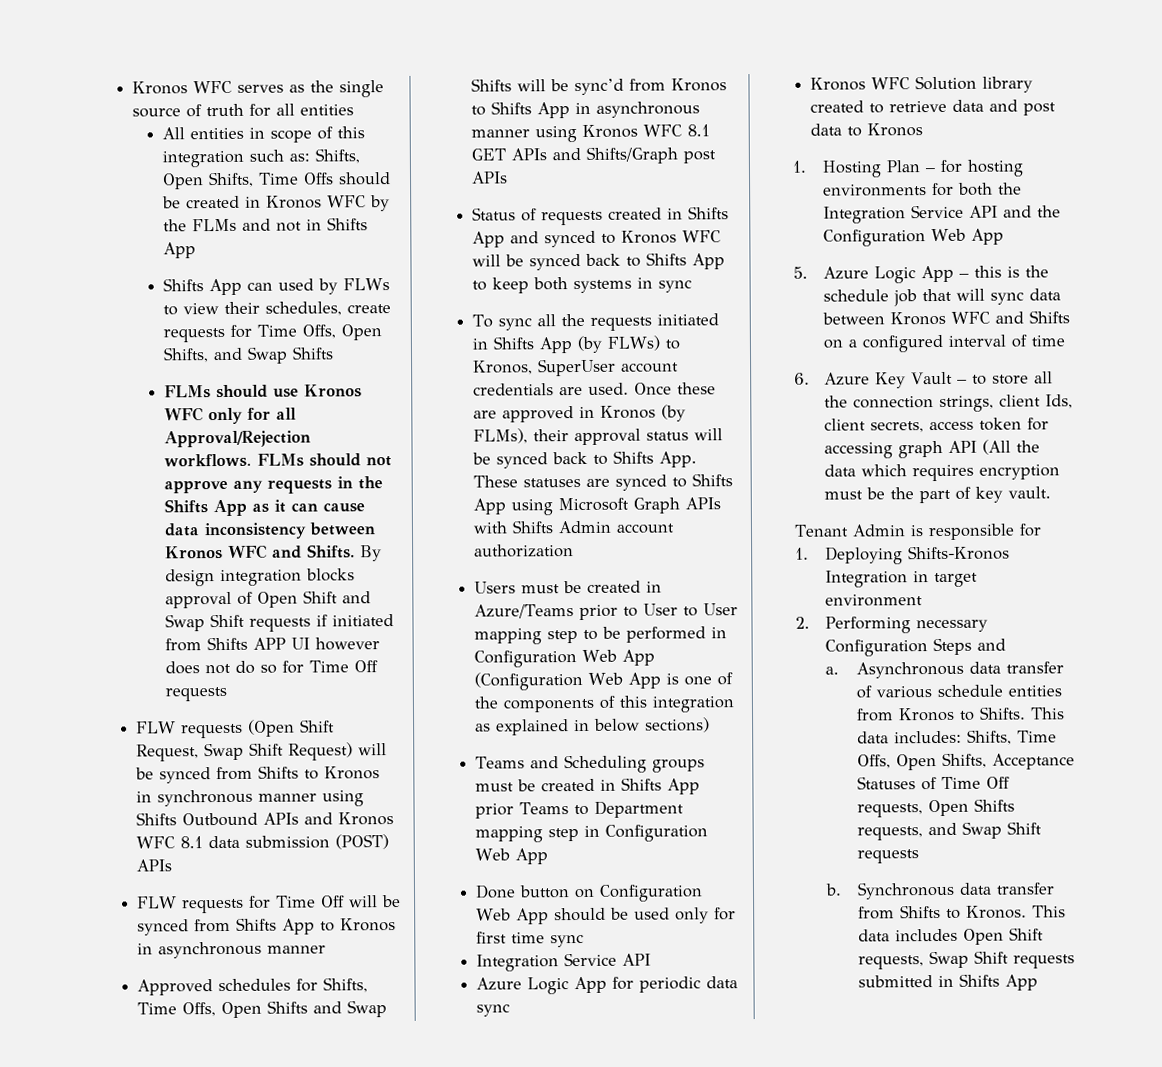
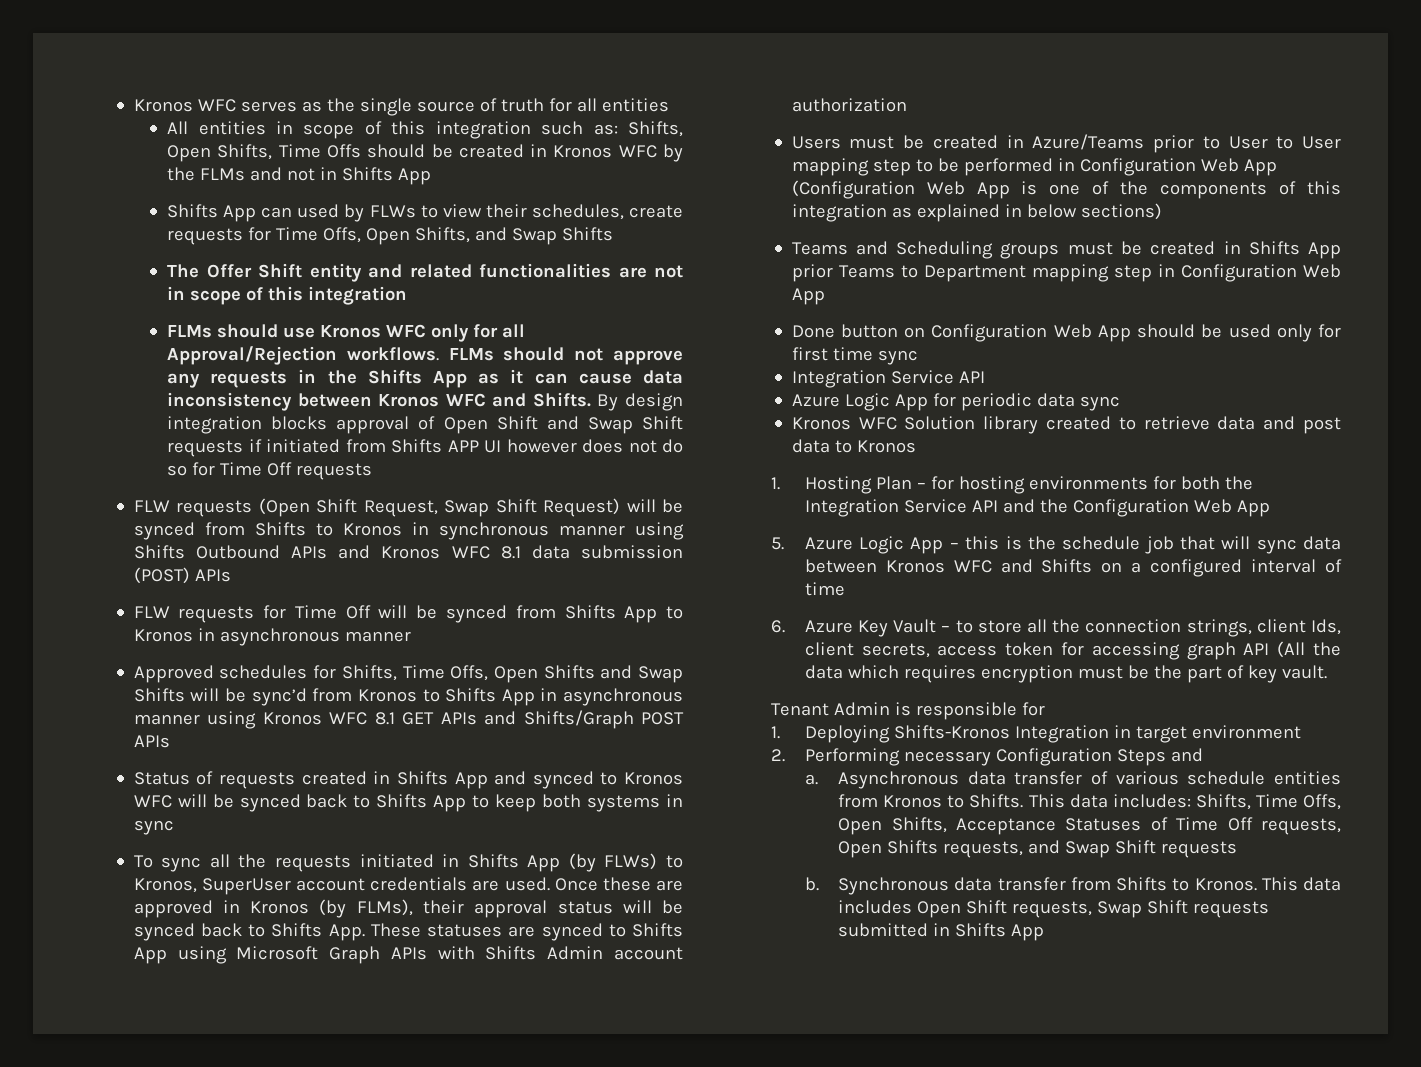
(335, 353) none -> [167,263,684,282] [167,286,408,305] // The Offer Shift entity and related functionalities are not in scope of this integration
[682,150,716,164] post -> [641,712,685,725] POST

